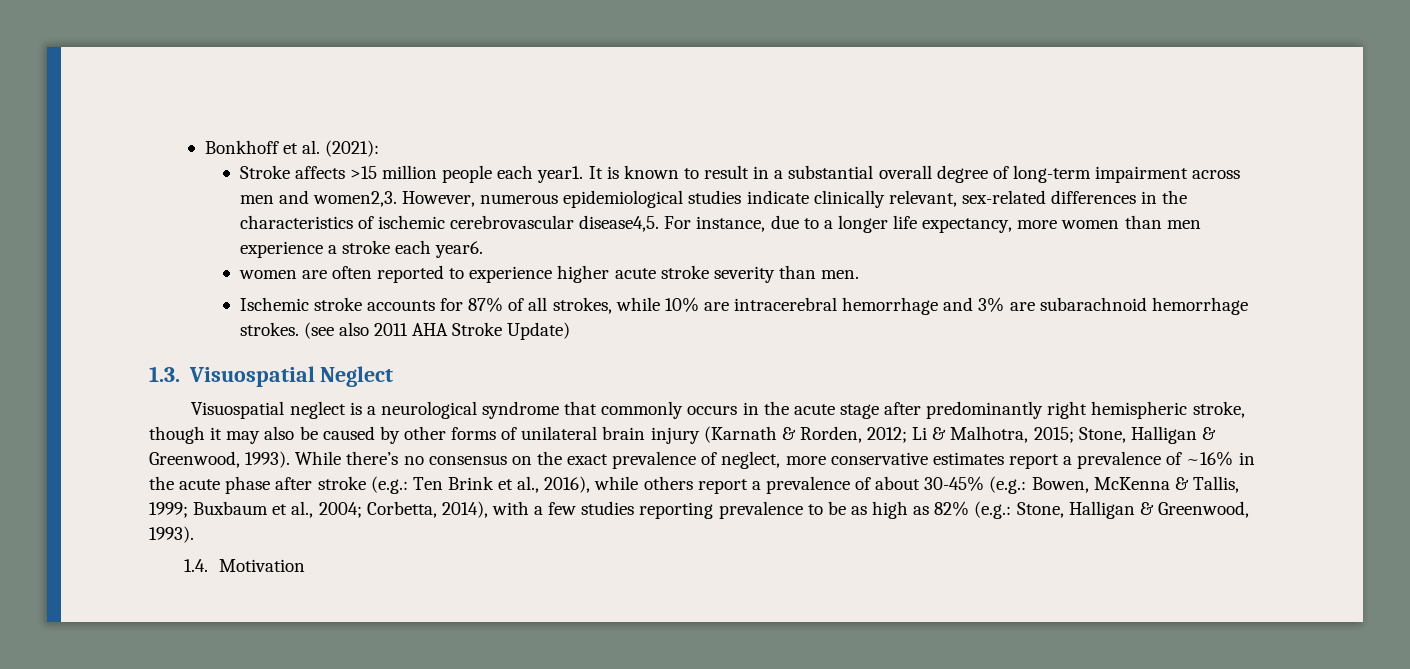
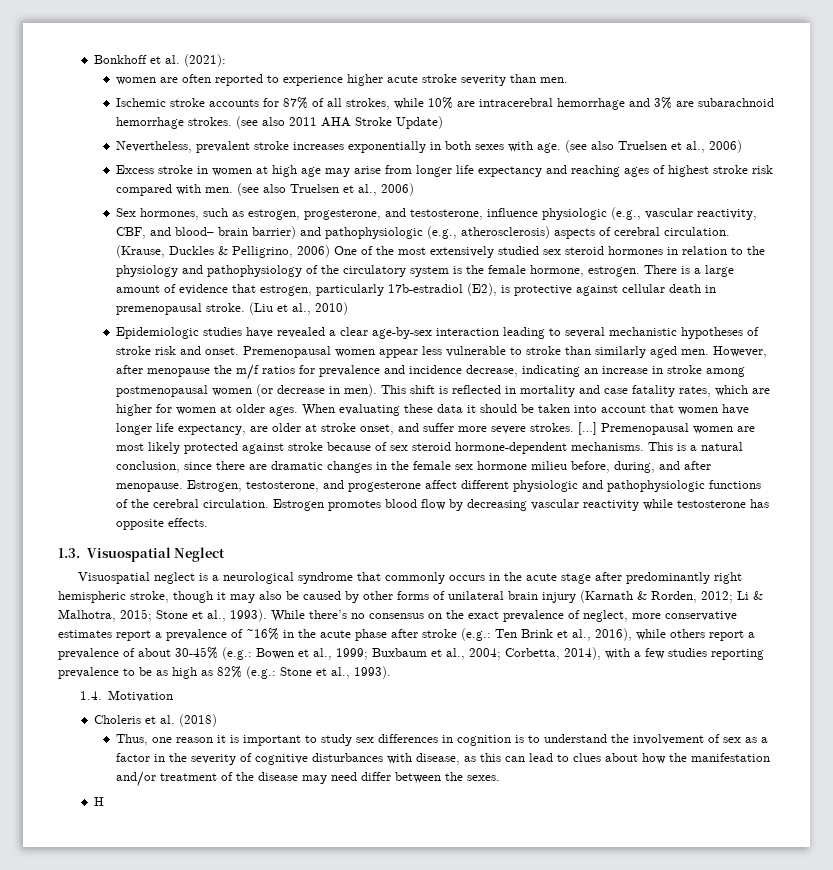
[239,165,1241,183] [239,190,1188,208] [239,215,1201,233] [239,240,484,258] // Stroke affects >15 million people each year1. It is known to result in a substantial overall degree of long-term impairment across men and women2,3. However, numerous epidemiological studies indicate clinically relevant, sex-related differences in the characteristics of ischemic cerebrovascular disease4,5. For instance, due to a longer life expectancy, more women than men experience a stroke each year6. -> (227, 60) none
(571, 331) none -> [115,140,742,153] [115,165,773,177] [115,183,414,196] [115,207,757,220] [115,226,730,239] [115,245,765,258] [115,265,734,277] [115,283,716,296] [115,302,348,315] [115,327,759,339] [115,346,767,358] [115,364,745,380] [115,384,770,397] [115,404,749,416] [115,422,755,435] [115,442,743,454] [115,461,711,473] [115,480,761,492] [115,499,769,511] [115,518,208,530] // Nevertheless, prevalent stroke increases exponentially in both sexes with age. (see also Truelsen et al., 2006) // Excess stroke in women at high age may arise from longer life expectancy and reaching ages of highest stroke risk compared with men. (see also Truelsen et al., 2006) // Sex hormones, such as estrogen, progesterone, and testosterone, influence physiologic (e.g., vascular reactivity, CBF, and blood– brain barrier) and pathophysiologic (e.g., atherosclerosis) aspects of cerebral circulation. (Krause, Duckles & Pelligrino, 2006) One of the most extensively studied sex steroid hormones in relation to the physiology and pathophysiology of the circulatory system is the female hormone, estrogen. There is a large amount of evidence that estrogen, particularly 17b-estradiol (E2), is protective against cellular death in premenopausal stroke. (Liu et al., 2010) // Epidemiologic studies have revealed a clear age-by-sex interaction leading to several mechanistic hypotheses of stroke risk and onset. Premenopausal women appear less vulnerable to stroke than similarly aged men. However, after menopause the m/f ratios for prevalence and incidence decrease, indicating an increase in stroke among postmenopausal women (or decrease in men). This shift is reflected in mortality and case fatality rates, which are higher for women at older ages. When evaluating these data it should be taken into account that women have longer life expectancy, are older at stroke onset, and suffer more severe strokes. […] Premenopausal women are most likely protected against stroke because of sex steroid hormone-dependent mechanisms. This is a natural conclusion, since there are dramatic changes in the female sex hormone milieu before, during, and after menopause. Estrogen, testosterone, and progesterone affect different physiologic and pathophysiologic functions of the cerebral circulation. Estrogen promotes blood flow by decreasing vascular reactivity while testosterone has opposite effects.
[1078,426,1216,444] [149,451,240,468] Stone, Halligan & Greenwood, -> [156,610,226,622] Stone et al.,
[1031,476,1239,493] Bowen, McKenna & Tallis, -> [256,648,332,660] Bowen et al.,
[1016,501,1249,519] Stone, Halligan & Greenwood, -> [280,667,350,679] Stone et al.,
(305, 565) none -> [94,714,218,727] [115,734,768,746] [115,753,770,765] [115,771,500,787] [94,797,105,806] // Choleris et al. (2018) // Thus, one reason it is important to study sex differences in cognition is to understand the involvement of sex as a factor in the severity of cognitive disturbances with disease, as this can lead to clues about how the manifestation and/or treatment of the disease may need differ between the sexes. // H

